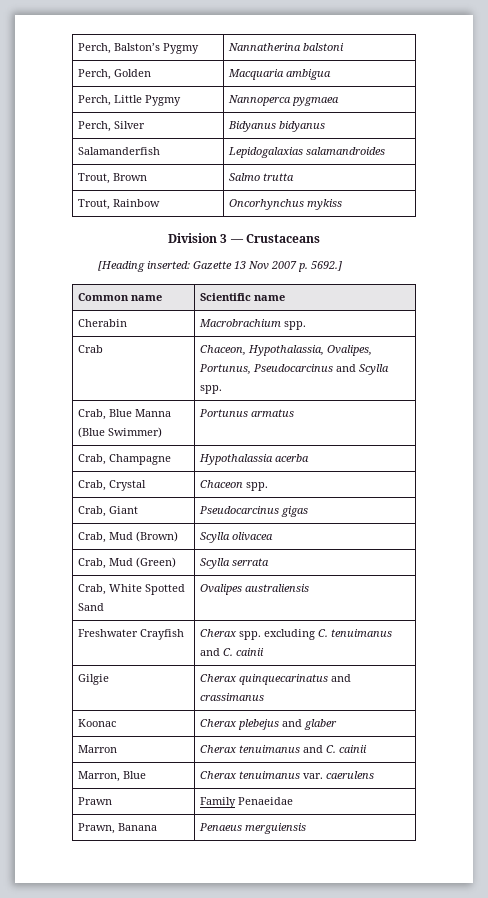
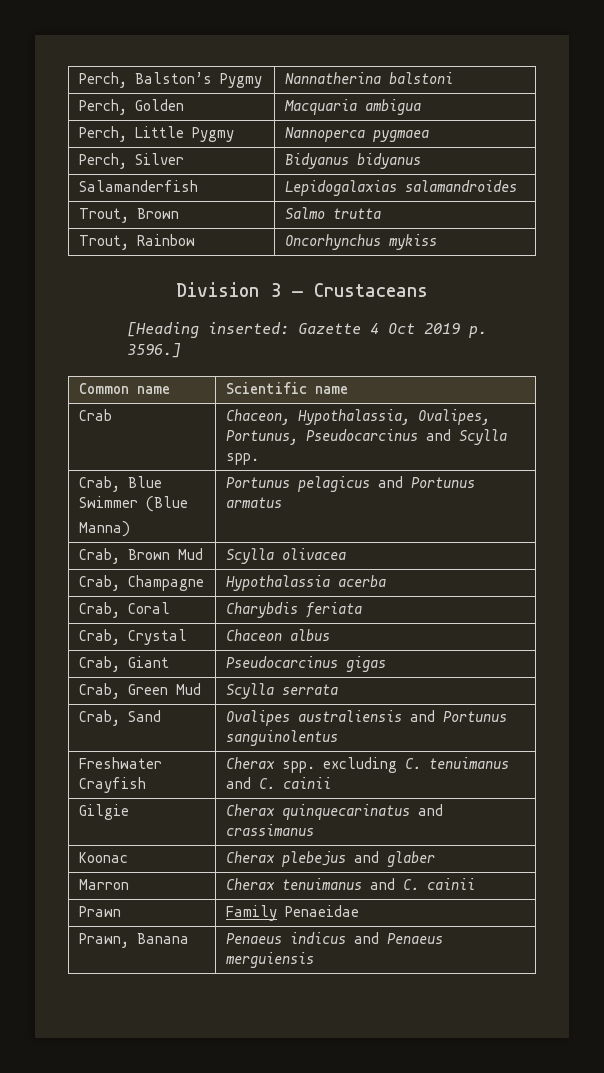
[233,261,342,272] 13 Nov 2007 p. 5692.] -> [370,323,488,338] [127,343,182,358] 4 Oct 2019 p. 3596.]
[77,319,127,327] [198,319,306,330] // Cherabin | Macrobrachium spp. -> (349, 390) none
[134,409,171,417] Manna -> [79,496,139,508] Swimmer
[107,427,162,438] [198,409,294,417] Swimmer) | Portunus armatus -> [79,521,131,537] [226,476,476,492] [226,497,283,508] [79,548,204,564] [226,548,347,564] // Manna) | Portunus pelagicus and Portunus armatus // Crab, Brown Mud | Scylla olivacea
(309, 458) none -> [79,602,171,618] [226,602,363,618] // Crab, Coral | Charybdis feriata
[245,482,268,491] spp. -> [290,629,331,641] albus
[108,531,178,542] [199,532,273,543] [77,557,176,569] Mud (Brown) | Scylla olivacea // Crab, Mud (Green) -> [128,683,202,695] Green Mud
[108,584,185,595] White Spotted -> (121, 718) none
(309, 588) none -> [410,710,508,722] [226,730,339,746] and Portunus sanguinolentus
[77,771,146,782] [199,771,374,779] // Marron, Blue | Cherax tenuimanus var. caerulens -> (476, 884) none
(242, 827) none -> [290,932,444,944] indicus and Penaeus

